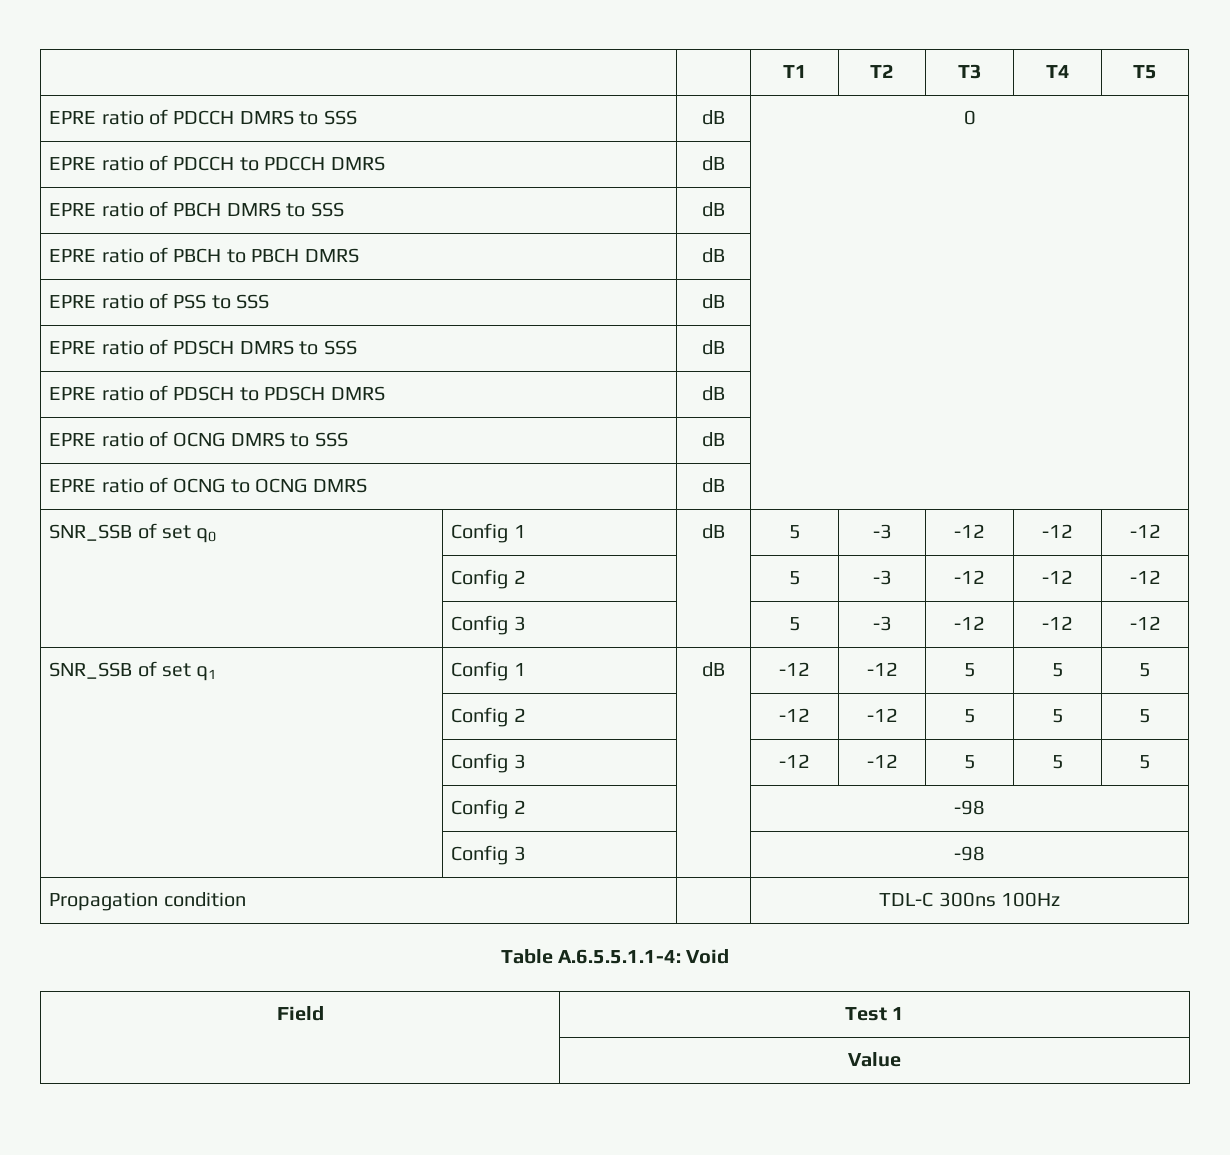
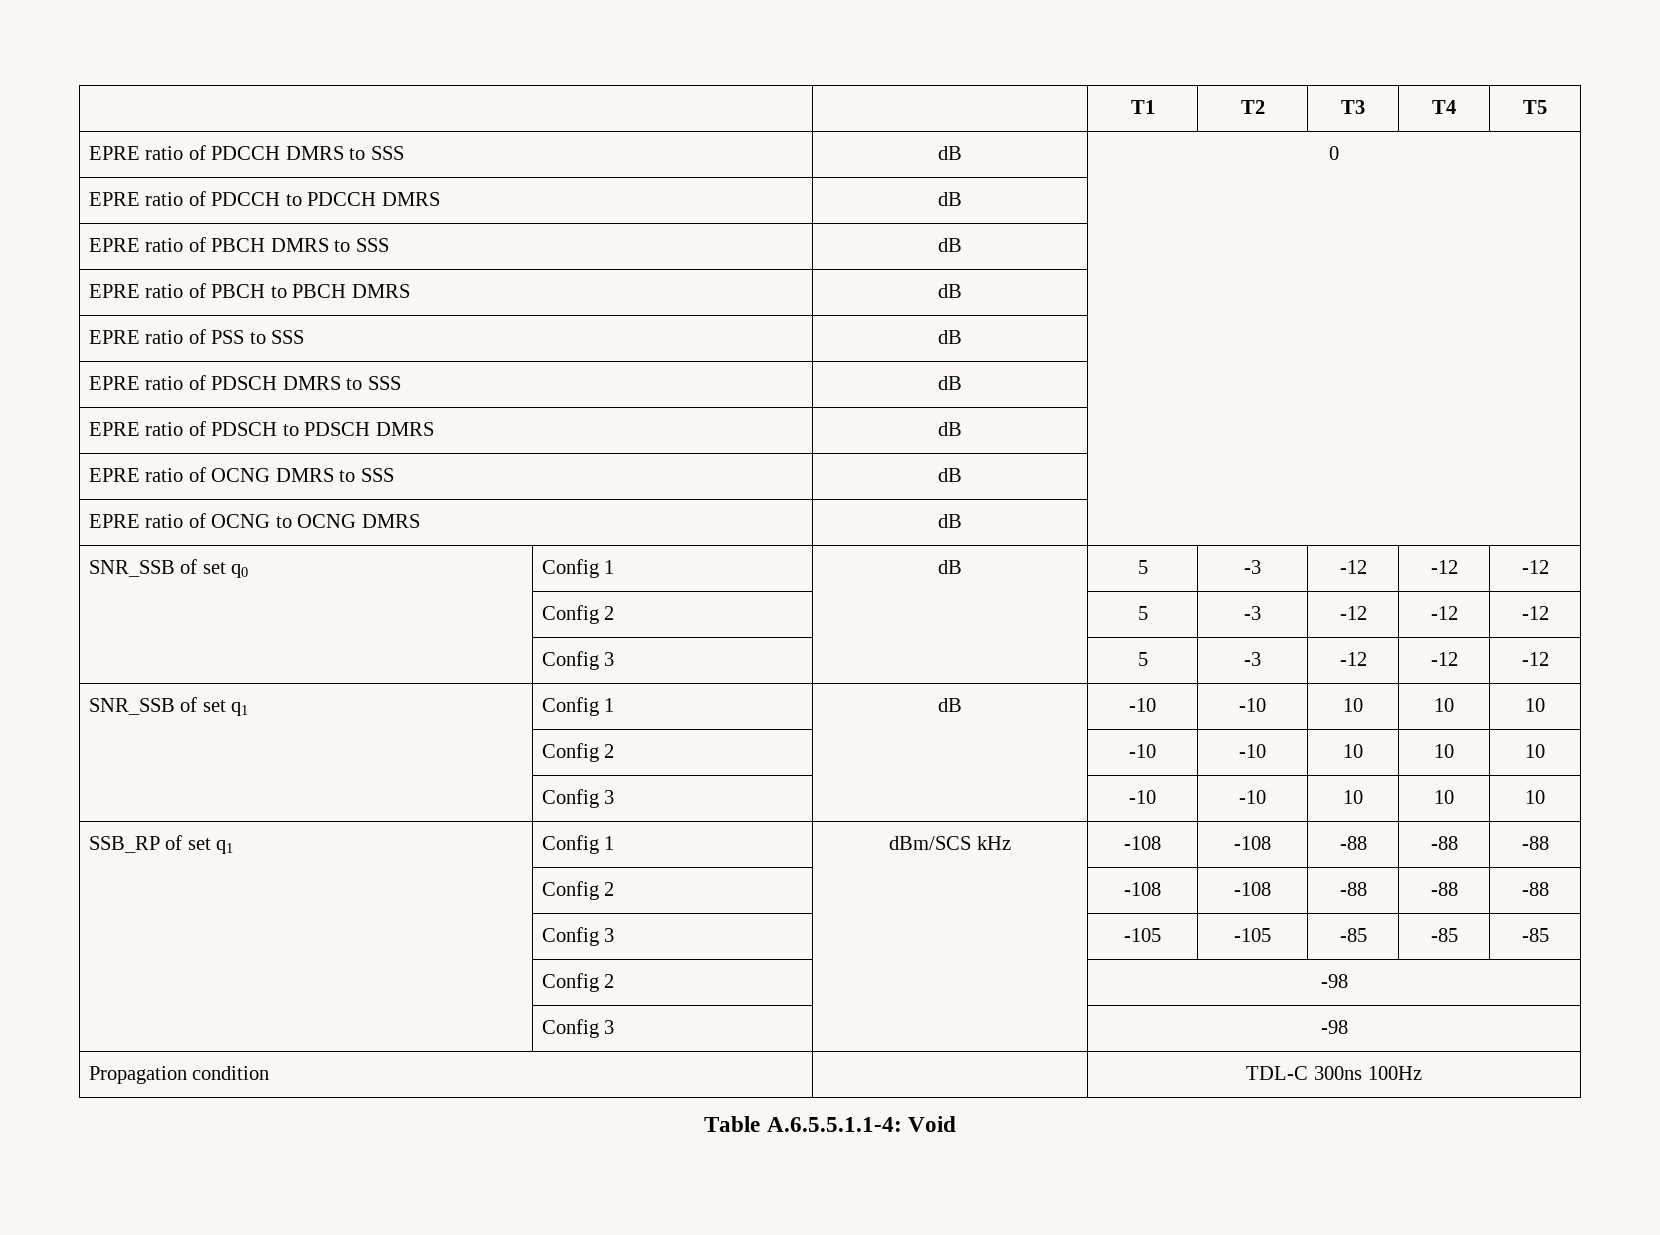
[779,662,810,676] [866,662,898,676] [963,663,976,677] [1051,663,1064,677] [1139,663,1151,677] [451,707,526,727] [779,708,810,722] [866,708,898,722] [963,709,976,723] [1051,709,1064,723] [1139,709,1151,723] [451,753,526,773] [779,754,810,768] [866,754,898,768] [963,755,976,769] [1051,755,1064,769] [1139,755,1151,769] -12 | -12 | 5 | 5 | 5 // | Config 2 | | -12 | -12 | 5 | 5 | 5 // | Config 3 | | -12 | -12 | 5 | 5 | 5 -> [1129,698,1156,712] [1239,698,1266,712] [1343,698,1363,712] [1434,698,1454,712] [1525,698,1545,712] [541,743,615,762] [1129,744,1156,758] [1239,744,1266,758] [1343,744,1363,758] [1434,744,1454,758] [1525,744,1545,758] [541,789,615,808] [1129,790,1156,804] [1239,790,1266,804] [1343,790,1363,804] [1434,790,1454,804] [1525,790,1545,804] [88,835,234,854] [541,835,615,854] [889,836,1011,850] [1124,836,1161,850] [1234,836,1271,850] [1339,836,1367,850] [1430,836,1458,850] [1521,836,1549,850] [541,881,615,900] [1124,882,1161,896] [1234,882,1271,896] [1339,882,1367,896] [1430,882,1458,896] [1521,882,1549,896] [541,927,615,946] [1124,928,1161,942] [1234,928,1271,942] [1339,928,1367,942] [1430,928,1458,942] [1521,928,1549,942] -10 | -10 | 10 | 10 | 10 // | Config 2 | | -10 | -10 | 10 | 10 | 10 // | Config 3 | | -10 | -10 | 10 | 10 | 10 // SSB_RP of set q1 | Config 1 | dBm/SCS kHz | -108 | -108 | -88 | -88 | -88 // | Config 2 | | -108 | -108 | -88 | -88 | -88 // | Config 3 | | -105 | -105 | -85 | -85 | -85
[276,1006,324,1021] [844,1007,905,1021] [848,1052,901,1067] // Field | Test 1 // | Value -> (956, 1124) none

